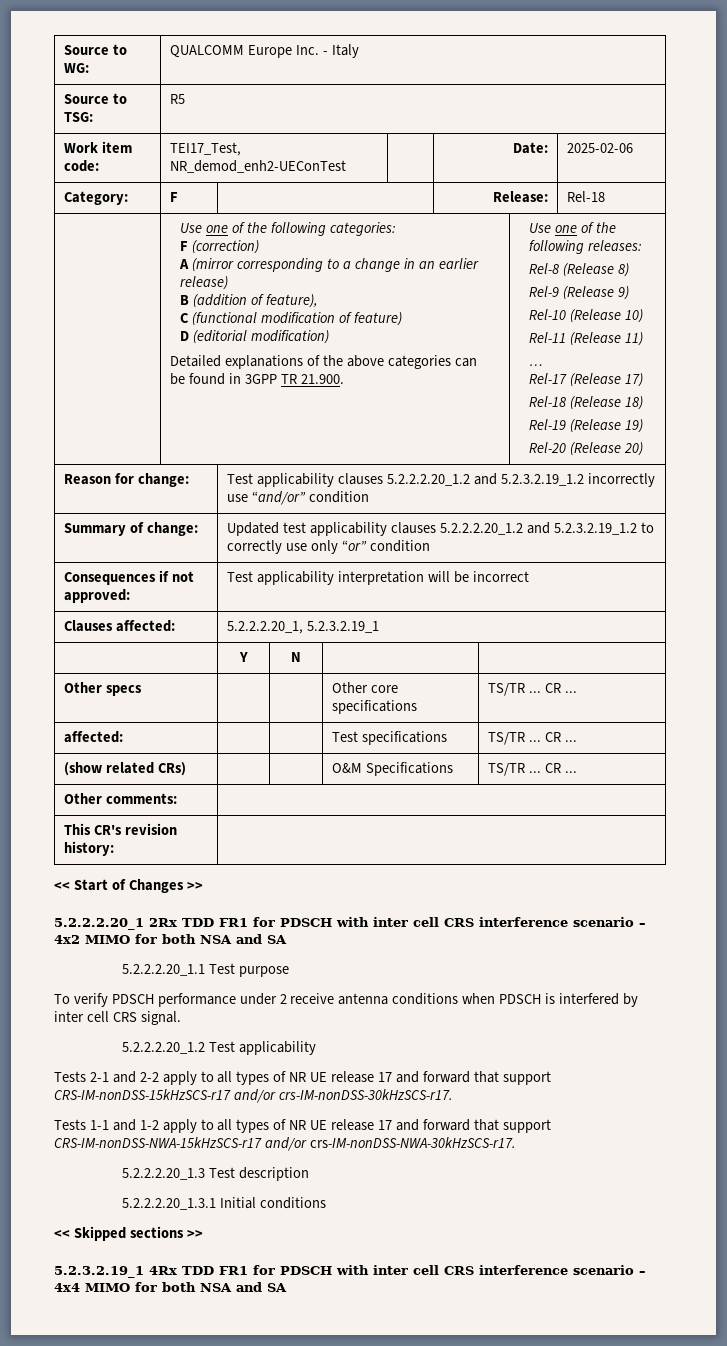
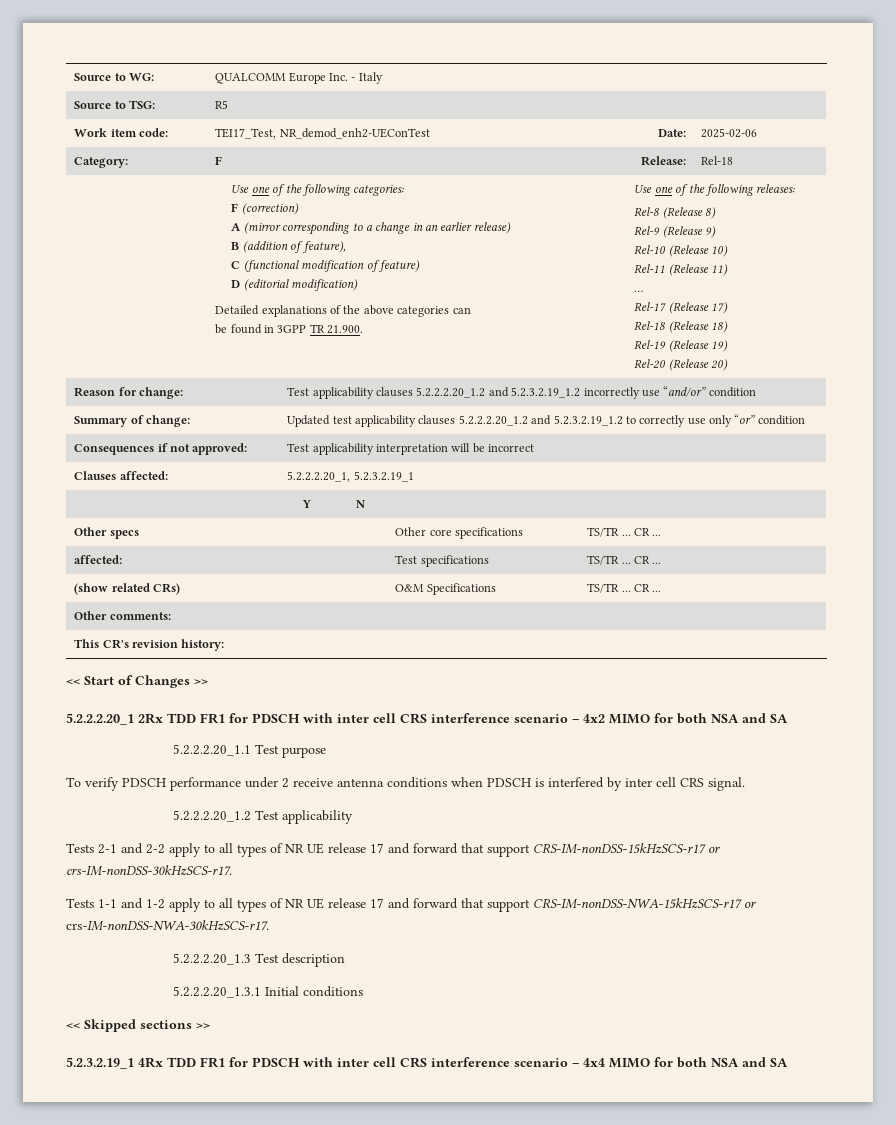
[233,1089,276,1103] and/or -> [708,846,720,853] or
[264,1137,307,1151] and/or -> [744,901,756,908] or

